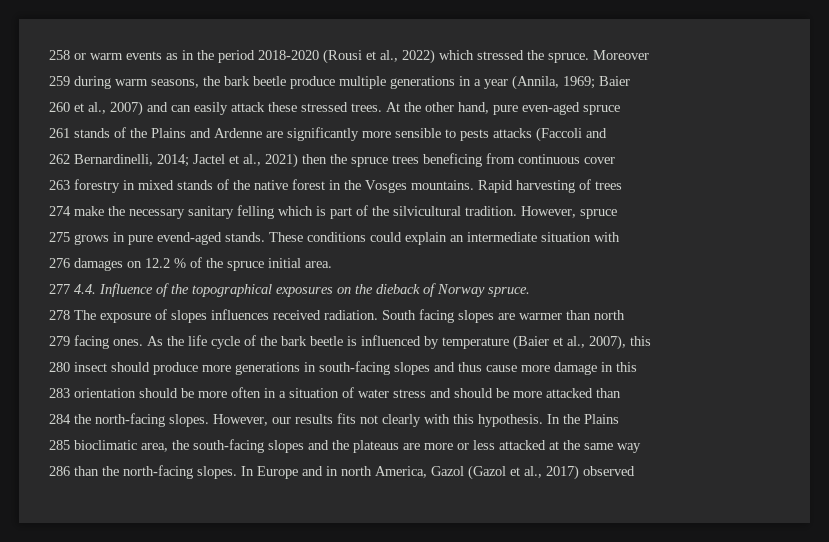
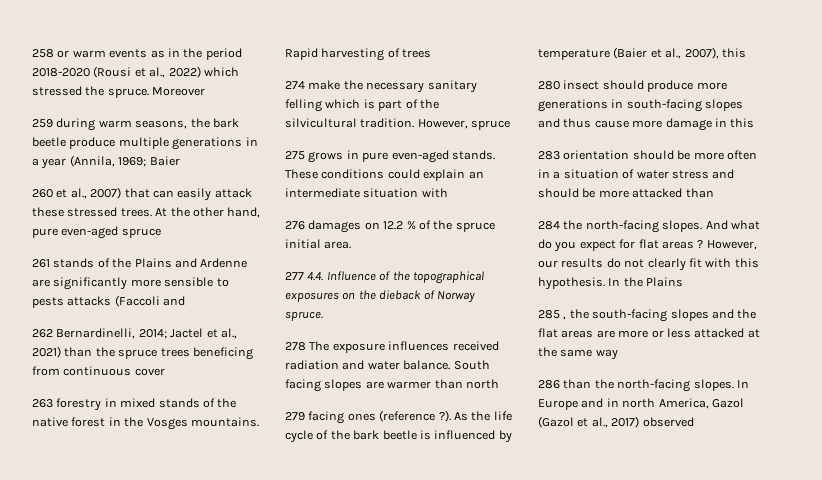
[147,102,168,112] and -> [124,188,150,198] that
[302,154,327,164] then -> [64,347,93,357] than
[157,232,222,245] evend-aged -> [391,150,449,163] even-aged
[155,309,378,323] of slopes influences received radiation. -> [388,341,499,351] [285,360,451,370] influences received radiation and water balance.
[113,339,143,346] ones. -> [347,410,451,422] ones (reference ?).
(209, 420) none -> [705,220,760,230] [538,239,704,252] And what do you expect for flat areas ?
[337,413,356,424] fits -> [606,258,621,268] do
(421, 420) none -> [688,258,702,268] fit
[74,440,168,452] bioclimatic area, -> [563,316,567,320] ,
[353,440,399,453] plateaus -> [538,328,594,338] flat areas

